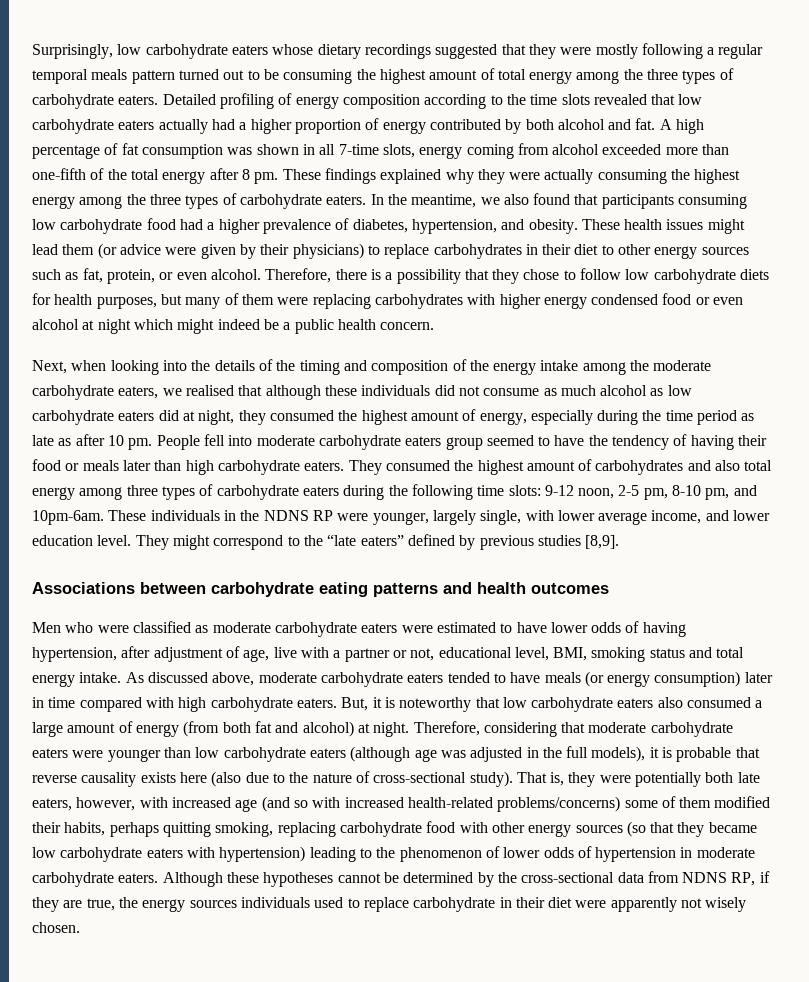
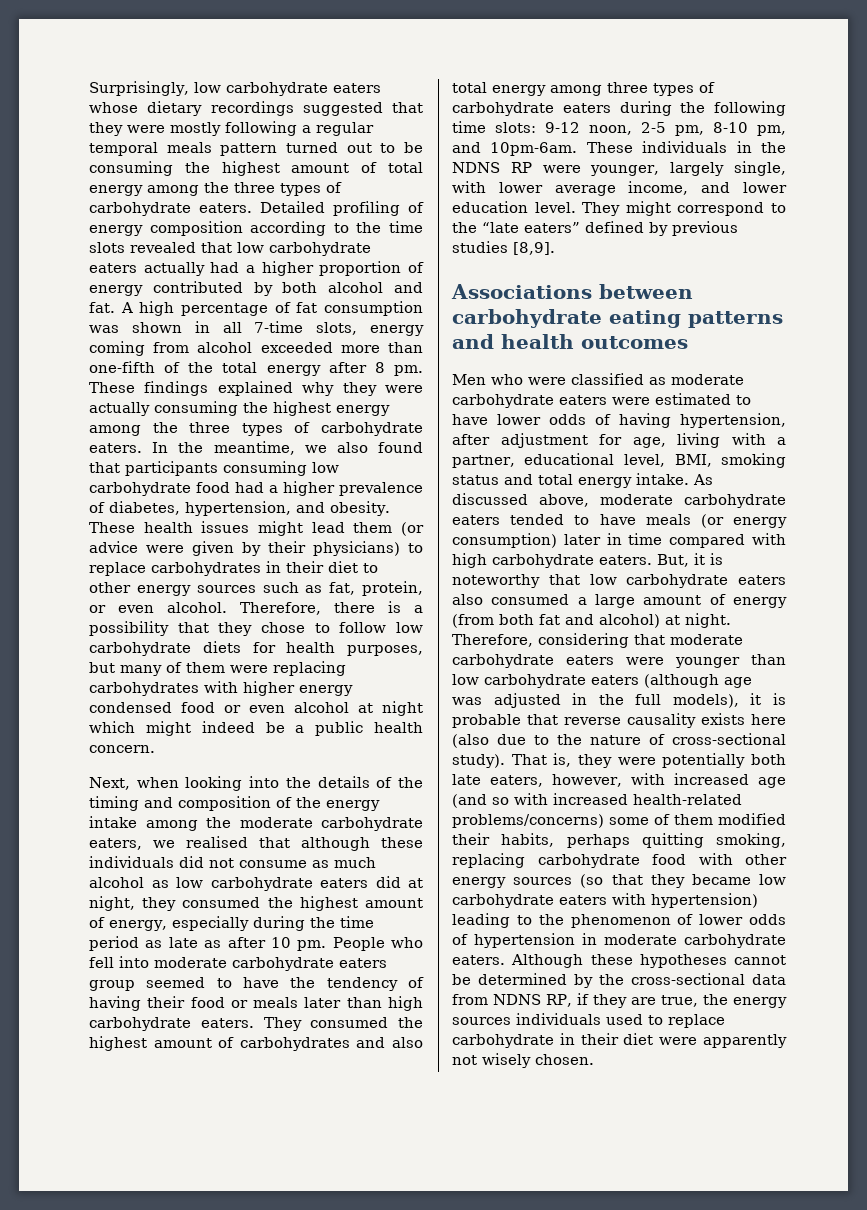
(200, 442) none -> [391,937,423,948] who
[225,646,435,662] of age, live with a partner or not, -> [599,433,786,448] [452,455,515,468] for age, living with a partner,

